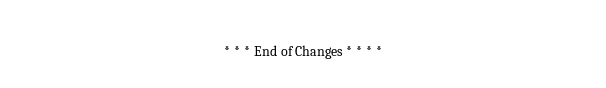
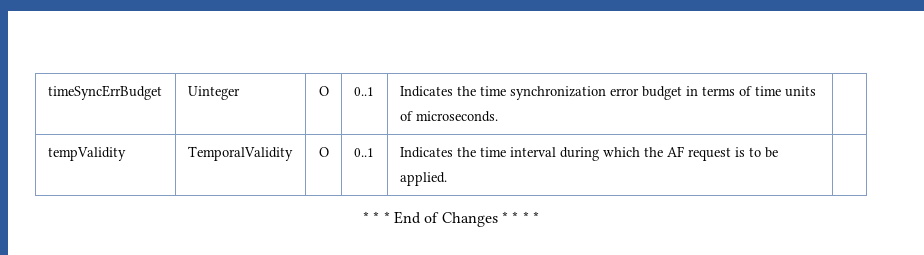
(224, 51) none -> [47,85,162,100] [187,86,240,100] [318,86,329,96] [353,87,374,96] [399,86,816,100] [399,111,498,122] [47,147,126,161] [187,146,293,161] [318,147,329,157] [353,148,374,157] [399,146,778,161] [399,172,447,186] timeSyncErrBudget | Uinteger | O | 0..1 | Indicates the time synchronization error budget in terms of time units of microseconds. | // tempValidity | TemporalValidity | O | 0..1 | Indicates the time interval during which the AF request is to be applied. | //

